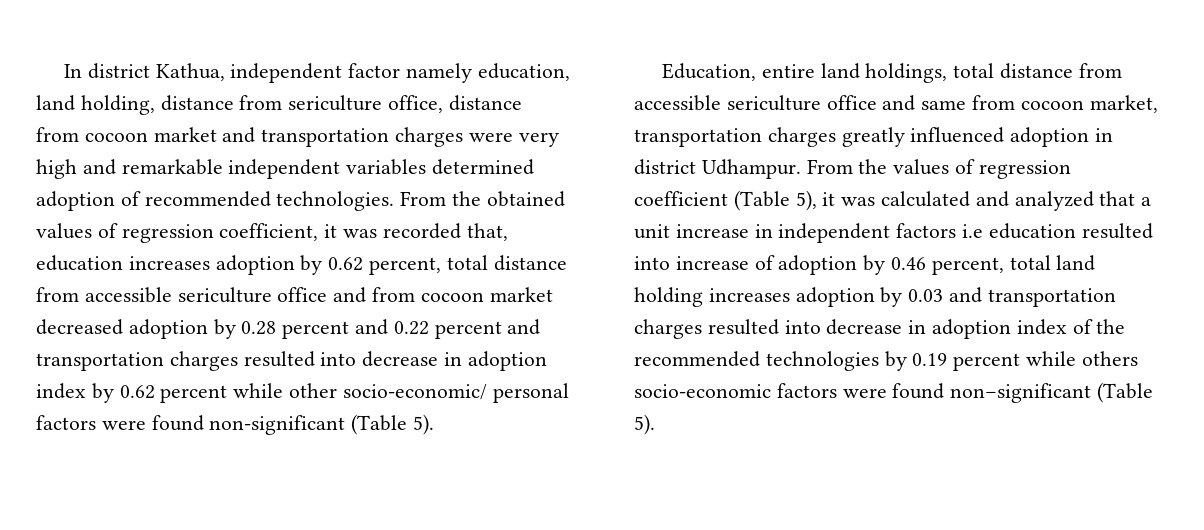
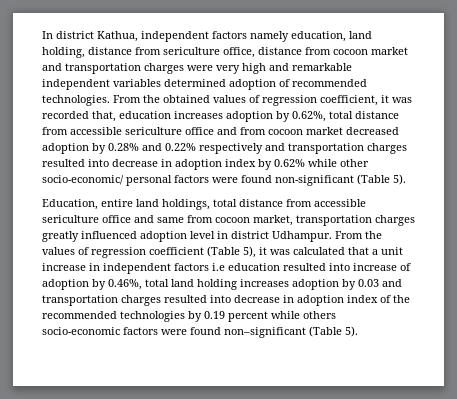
[348,63,401,78] factor -> [212,31,247,39] factors
[328,257,442,275] 0.62 percent, -> [292,111,326,122] 0.62%,
[241,319,502,339] 0.28 percent and 0.22 percent -> [108,143,263,154] 0.28% and 0.22% respectively
[119,385,228,403] 0.62 percent -> [274,159,305,167] 0.62%
(1090, 137) none -> [190,231,215,239] level
[975,191,1094,211] and analyzed -> (345, 251) none
[891,257,1004,275] 0.46 percent, -> [108,279,142,290] 0.46%,

